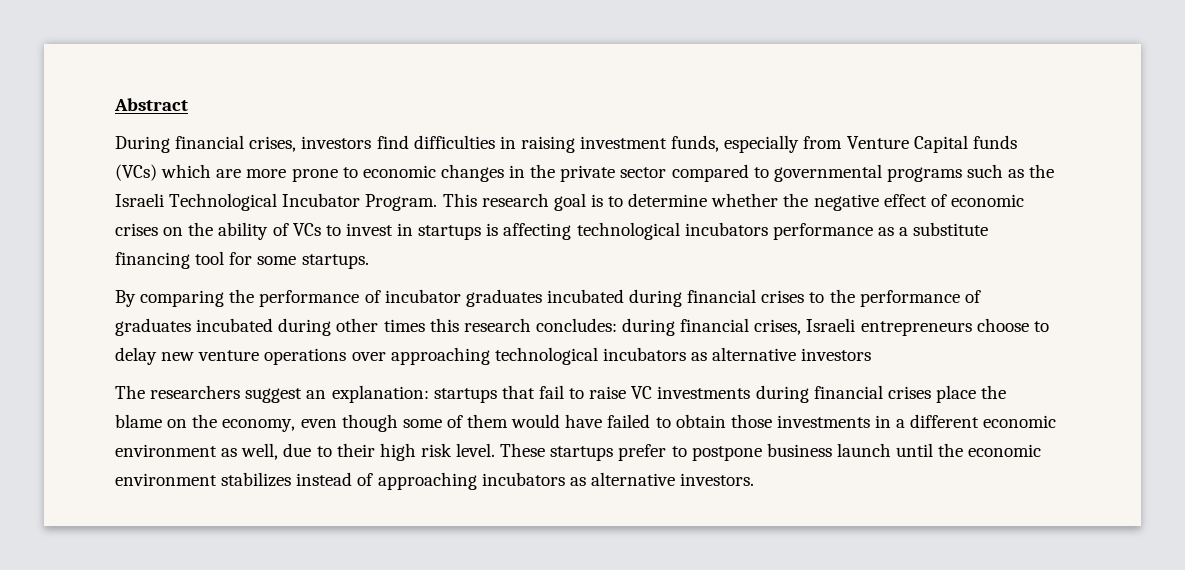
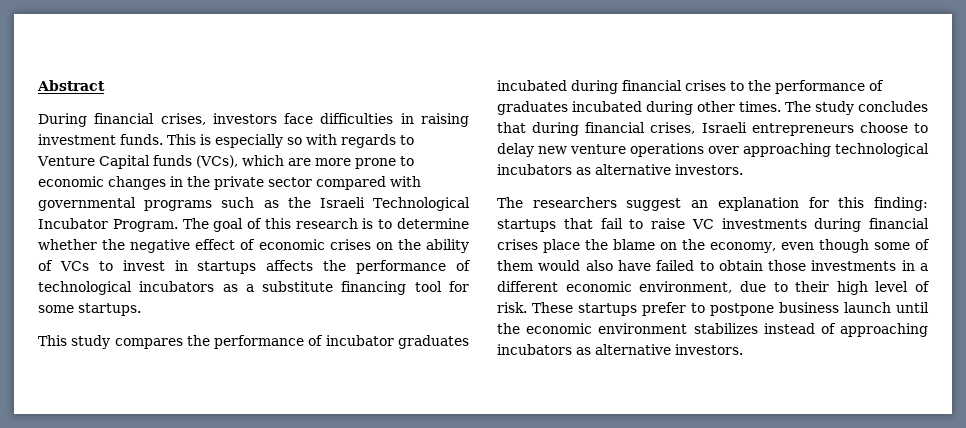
[376,135,409,149] find -> [284,113,314,124] face
[671,135,843,153] funds, especially from -> [120,134,414,148] funds. This is especially so with regards to
[115,164,157,181] (VCs) -> [195,155,238,168] (VCs),
[753,167,769,178] to -> [390,176,421,187] with
[442,193,586,211] This research goal -> [182,218,358,232] The goal of this research
[486,222,873,240] is affecting technological incubators performance -> [266,260,472,274] [38,281,215,295] affects the performance of technological incubators
[115,290,225,307] By comparing -> [38,335,183,349] This study compares
[383,318,617,332] times this research concludes: -> [739,101,928,115] [497,122,526,133] times. The study concludes that
[801,348,872,361] investors -> [675,164,743,175] investors.
[331,385,429,403] explanation: -> [717,197,928,211] explanation for this finding:
(561, 421) none -> [585,260,613,271] also
[115,443,279,460] environment as well, -> [639,281,733,293] environment,
[420,443,496,457] risk level. -> [875,281,930,292] [497,302,527,313] level of risk.

